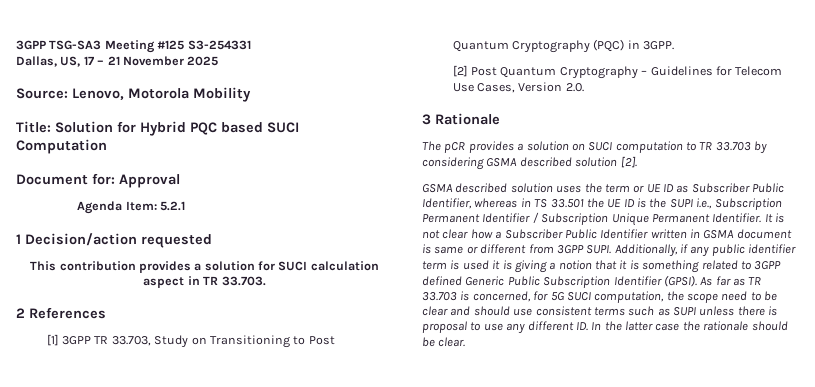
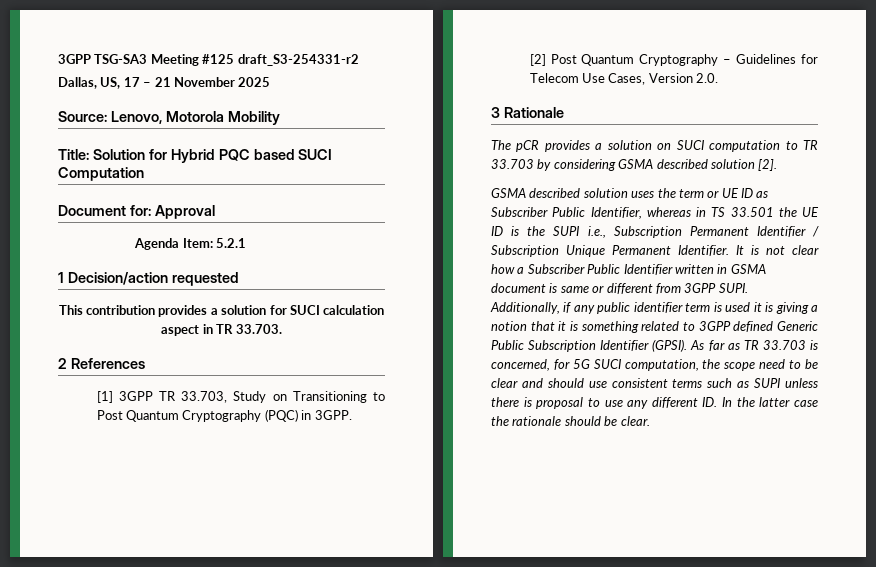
[187,40,251,50] S3-254331 -> [237,54,359,66] draft_S3-254331-r2

